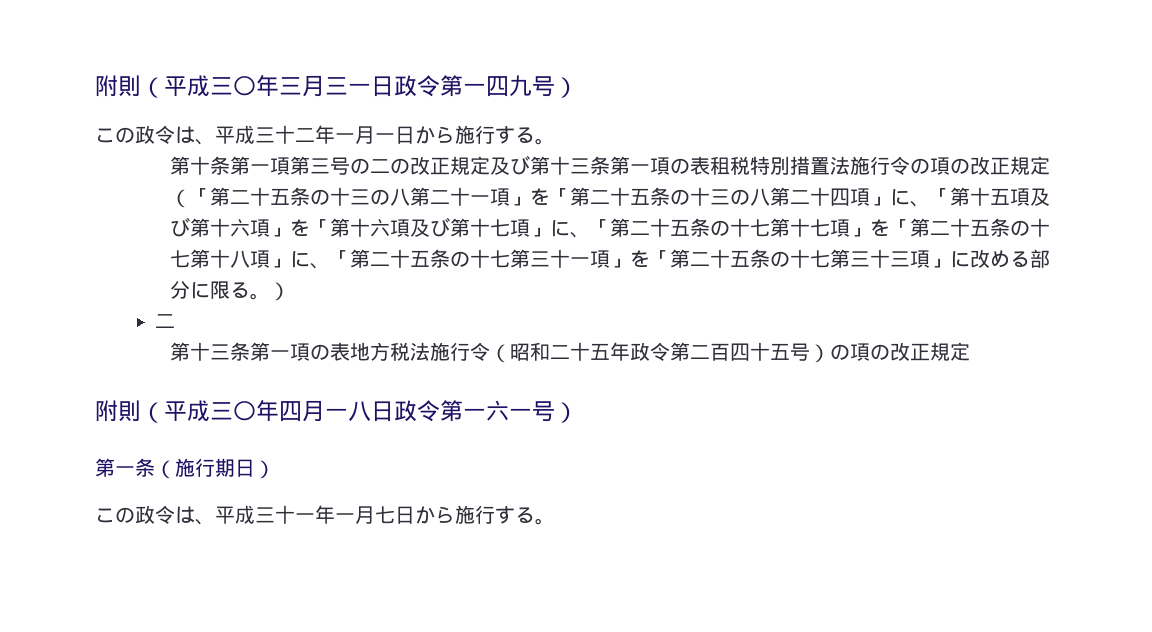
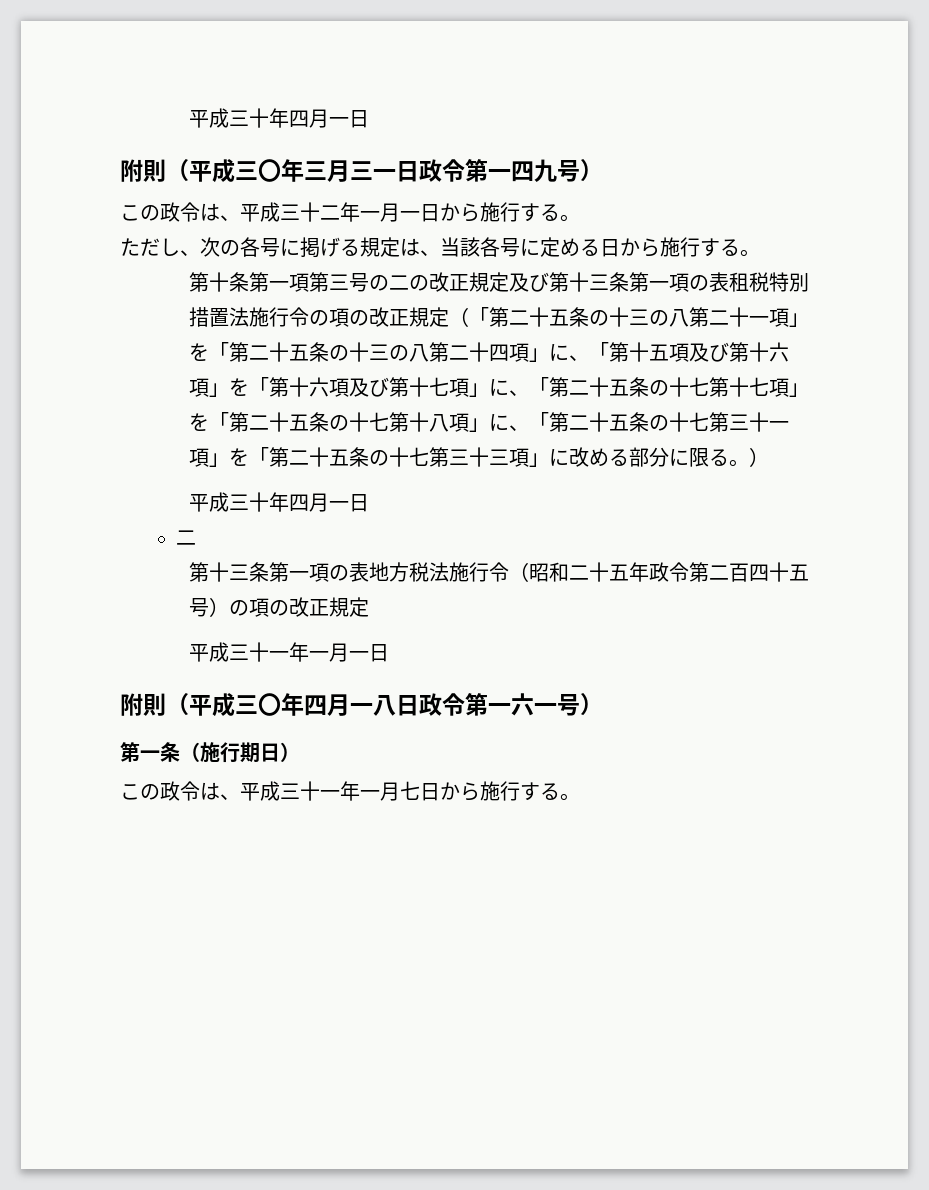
(95, 86) none -> [188,108,369,128] 平成三十年四月一日 //
(555, 141) none -> [120,237,760,258] // ただし、次の各号に掲げる規定は、当該各号に定める日から施行する。
(291, 291) none -> [188,492,369,512] // 平成三十年四月一日
(971, 351) none -> [188,642,389,662] // 平成三十一年一月一日

